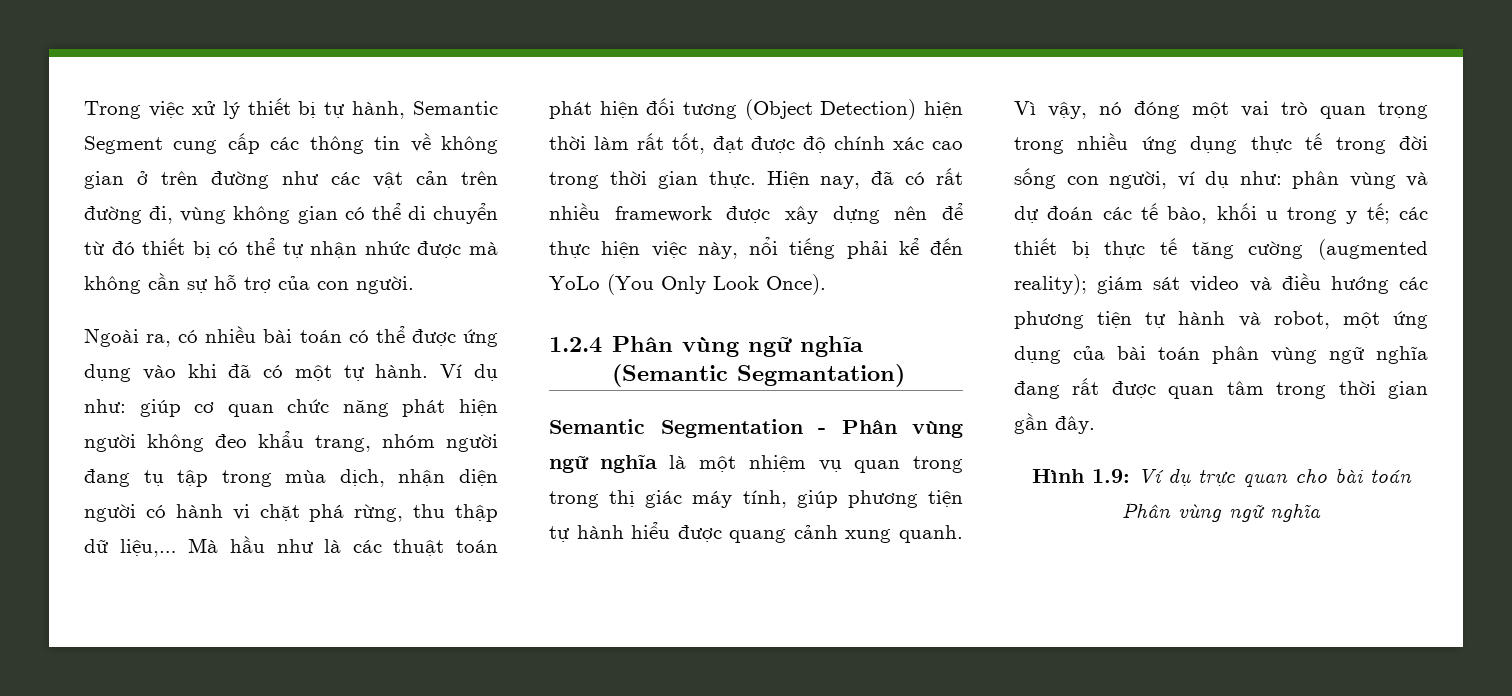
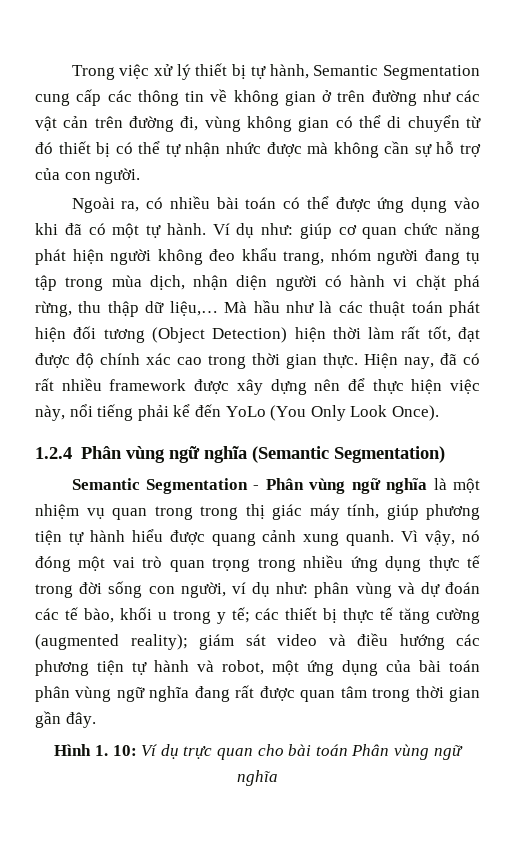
[84,136,163,154] Segment -> [383,65,480,80] Segmentation
[737,364,906,387] Segmantation) -> [333,446,445,463] Segmentation)
[1091,469,1130,483] 1.9: -> [95,745,137,756] 1. 10:

